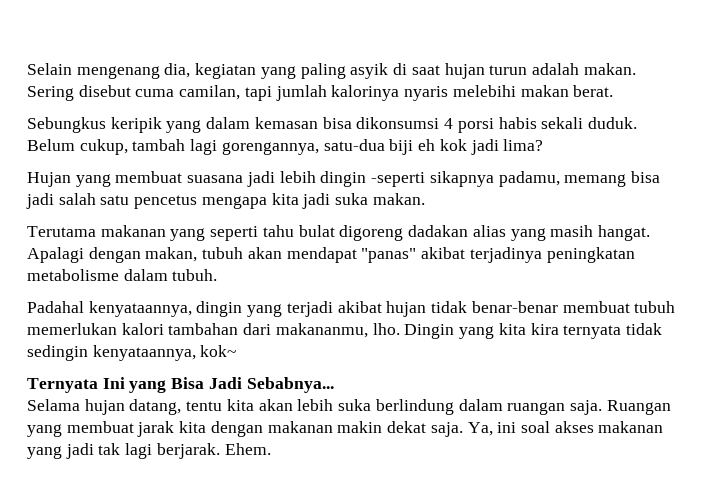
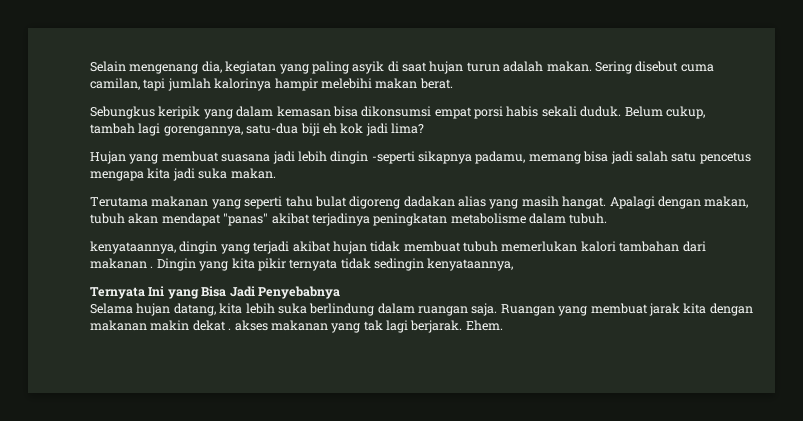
[404,86,449,101] nyaris -> [274,78,318,91] hampir
[444,118,454,129] 4 -> [434,107,472,119] empat
[27,301,84,313] Padahal -> (608, 218) none
[471,301,558,313] benar-benar -> (401, 246) none
[275,323,400,338] makananmu, lho. -> [90,258,154,269] makanan .
[530,323,559,335] kira -> [257,258,286,271] pikir
[200,345,237,357] kok~ -> (514, 264) none
[246,377,334,393] Sebabnya... -> [257,286,340,299] Penyebabnya
[186,399,293,411] tentu kita akan -> [219,303,243,314] kita
[430,421,550,437] saja. Ya, ini soal -> [228,328,232,330] .
[65,443,94,459] jadi -> (361, 328) none

